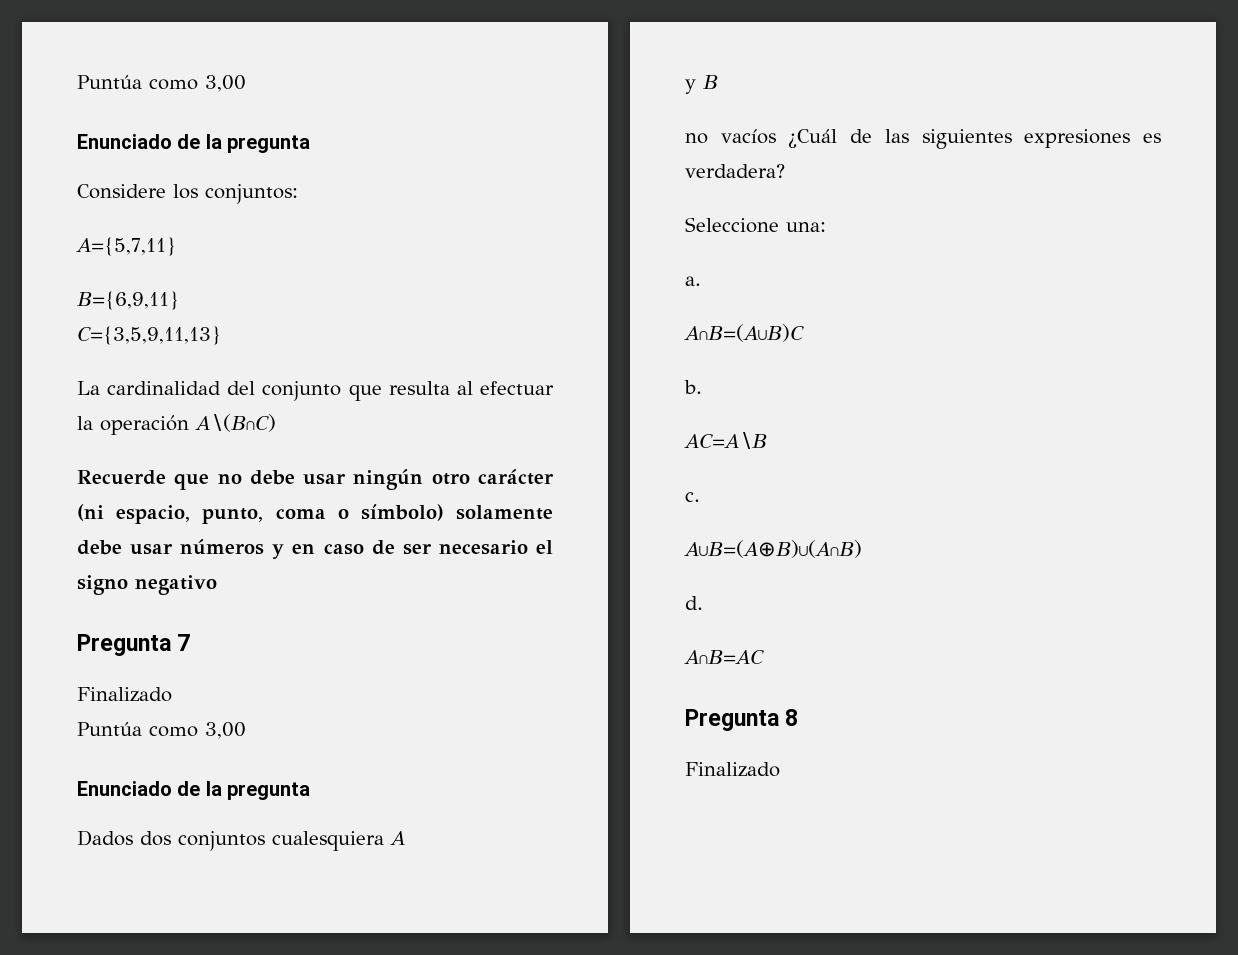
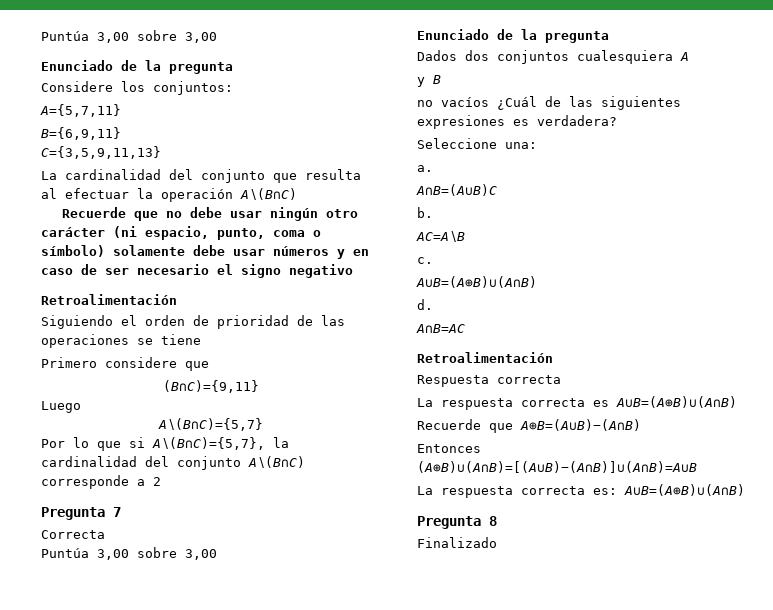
[77,75,198,90] Puntúa como -> [41,30,177,43] Puntúa 3,00 sobre
(217, 585) none -> [41,294,177,305] [41,315,345,329] [41,334,201,348] [41,357,209,371] [163,380,259,393] [41,401,81,413] [158,418,263,431] [41,437,289,451] [41,456,305,470] [41,475,161,489] // Retroalimentación // Siguiendo el orden de prioridad de las operaciones se tiene // Primero considere que // (B∩C)={9,11} // Luego // A∖(B∩C)={5,7} // Por lo que si A∖(B∩C)={5,7}, la cardinalidad del conjunto A∖(B∩C) corresponde a 2
[77,687,172,702] [77,722,198,737] Finalizado // Puntúa como -> [41,530,105,539] [41,547,177,560] Correcta // Puntúa 3,00 sobre
(764, 657) none -> [417,352,553,363] [417,375,561,387] [417,396,737,410] [417,419,641,433] [417,444,481,453] [417,461,697,473] [417,484,745,498] // Retroalimentación // Respuesta correcta // La respuesta correcta es A∪B=(A⊕B)∪(A∩B) // Recuerde que A⊕B=(A∪B)−(A∩B) // Entonces (A⊕B)∪(A∩B)=[(A∪B)−(A∩B)]∪(A∩B)=A∪B // La respuesta correcta es: A∪B=(A⊕B)∪(A∩B)

